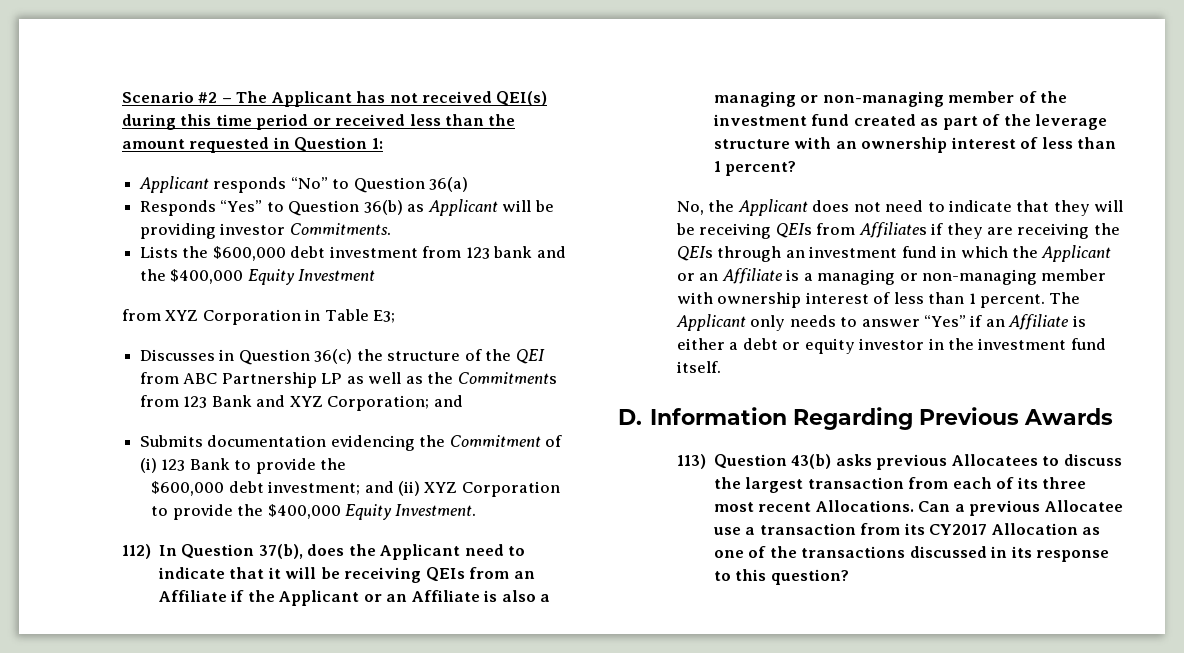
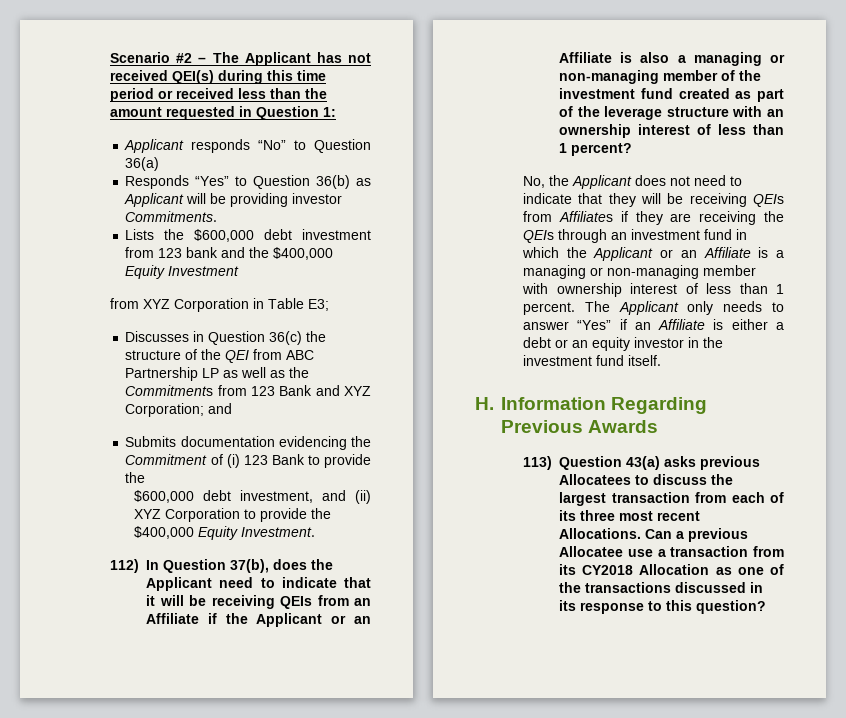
[268,481,361,495] investment; -> [240,490,314,503] investment,
(801, 346) none -> [572,340,589,348] an
[618,409,642,425] D. -> [475,397,494,410] H.
[791,454,832,469] 43(b) -> [626,456,661,470] 43(a)
[929,524,988,535] CY2017 -> [582,565,634,575] CY2018

